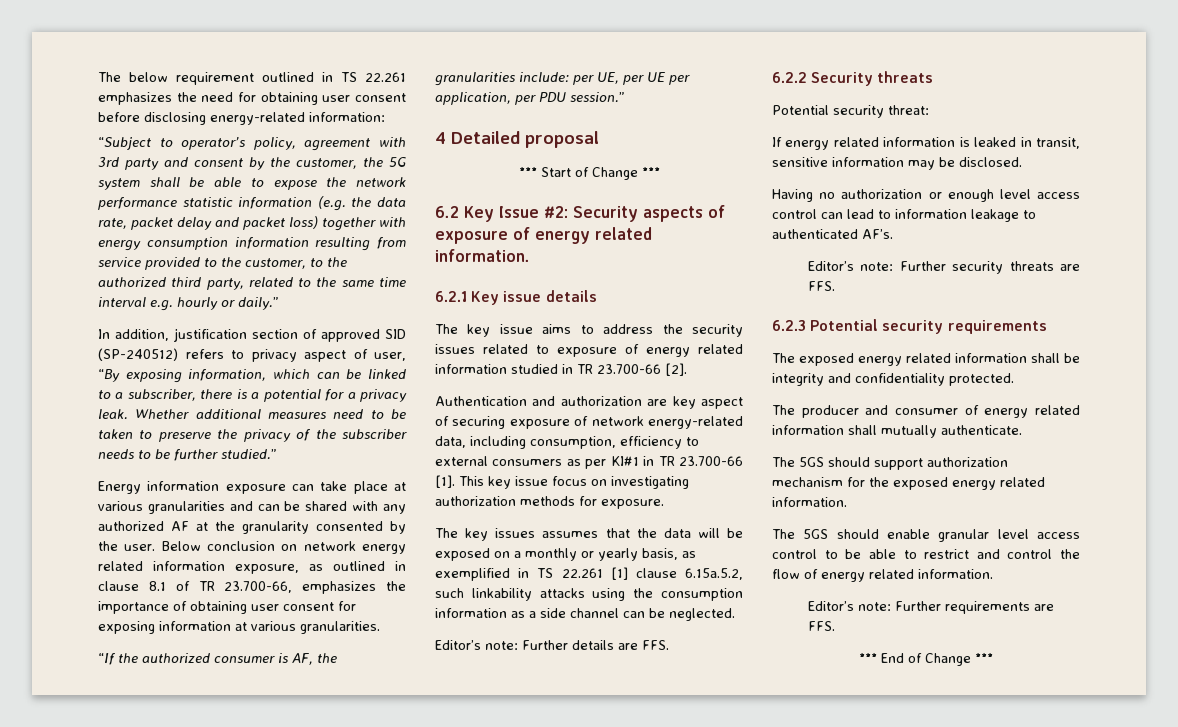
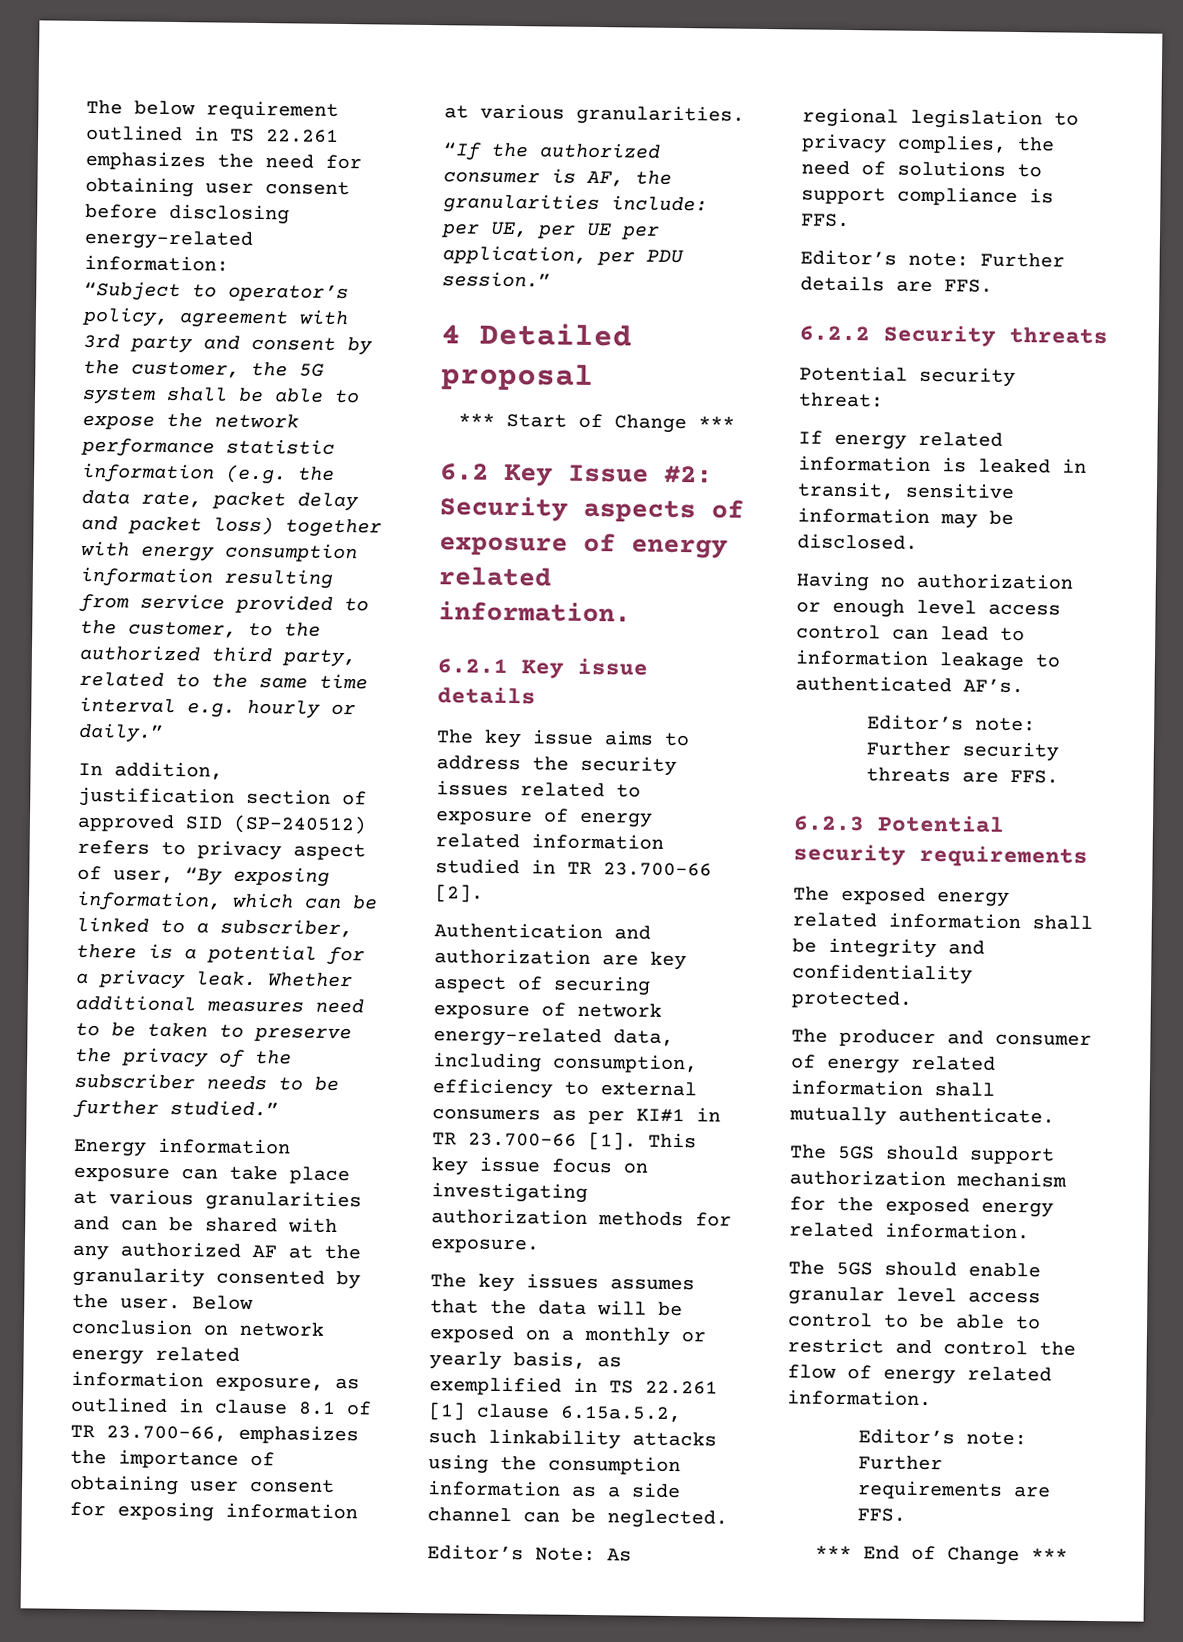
(735, 614) none -> [427,1544,632,1562] [802,107,1079,130] [801,133,1055,154] [801,160,1042,178] [801,186,1054,207] [801,213,850,228] // Editor’s Note: As regional legislation to privacy complies, the need of solutions to support compliance is FFS.

